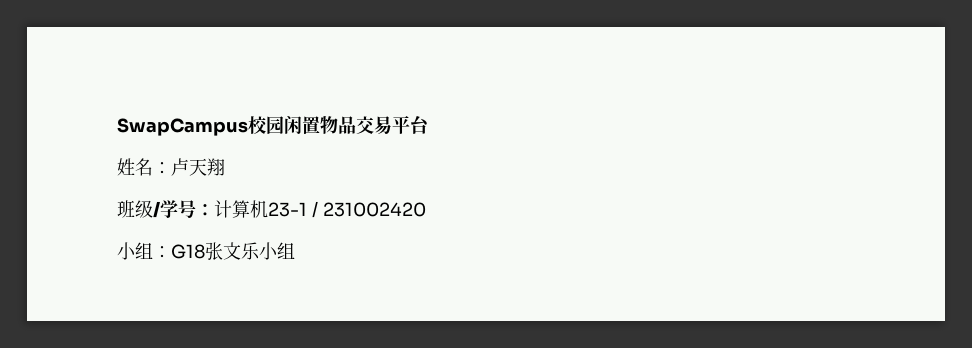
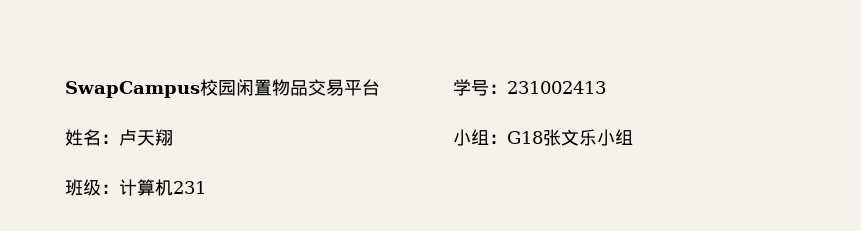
[153,200,426,218] /学号：计算机23-1 / 231002420 -> [101,179,206,196] [453,79,606,96] ：计算机231 // 学号：231002413

